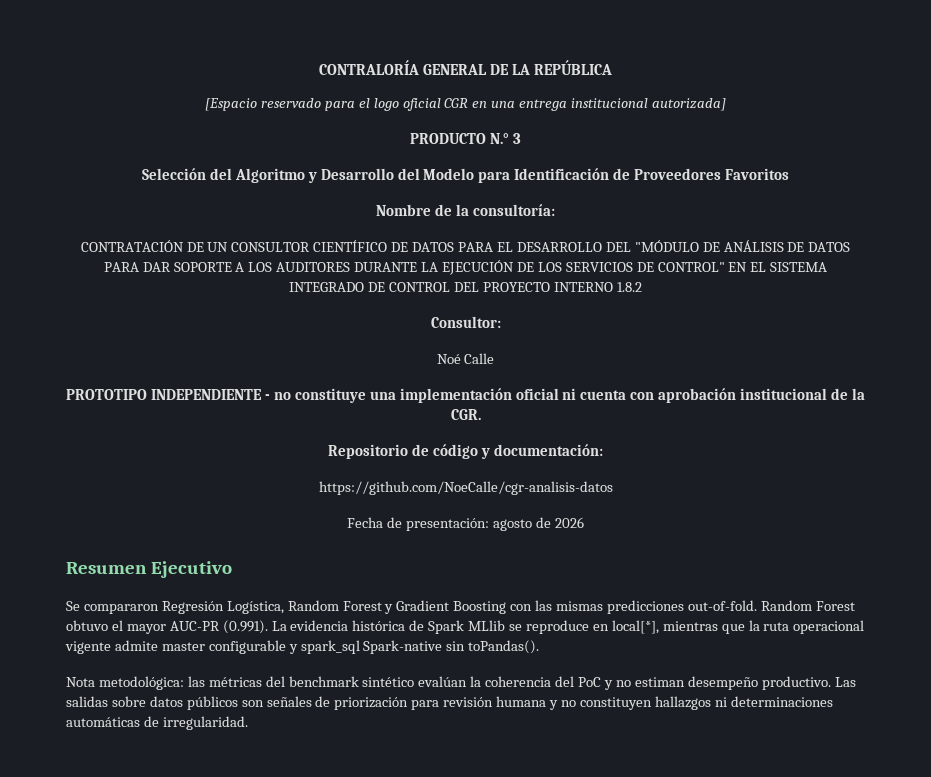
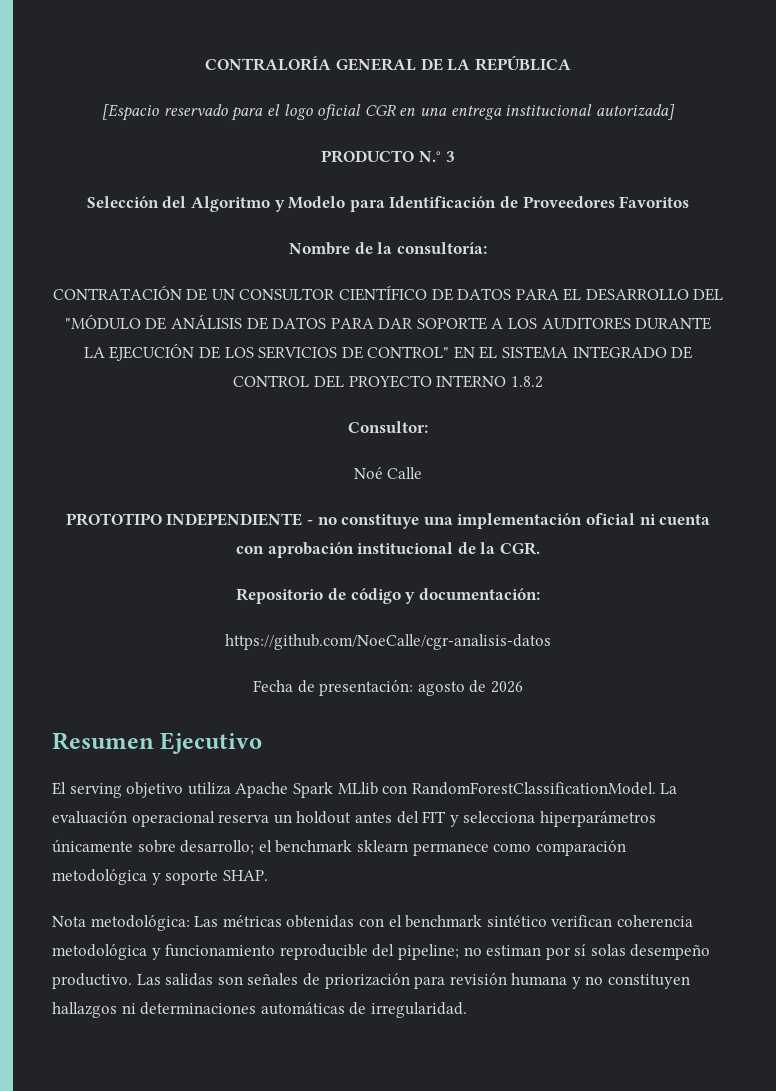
[320,168,420,180] Desarrollo del -> (285, 206) none
[66,600,855,614] [66,620,865,634] [65,640,540,654] [66,676,685,690] Se compararon Regresión Logística, Random Forest y Gradient Boosting con las mismas predicciones out-of-fold. Random Forest obtuvo el mayor AUC-PR (0.991). La evidencia histórica de Spark MLlib se reproduce en local[*], mientras que la ruta operacional vigente admite master configurable y spark_sql Spark-native sin toPandas(). // Nota metodológica: las métricas del benchmark sintético evalúan la coherencia del PoC y no estiman -> [52,782,678,798] [52,811,656,827] [52,839,626,856] [52,869,268,885] [52,915,693,931] [52,944,626,960] El serving objetivo utiliza Apache Spark MLlib con RandomForestClassificationModel. La evaluación operacional reserva un holdout antes del FIT y selecciona hiperparámetros únicamente sobre desarrollo; el benchmark sklearn permanece como comparación metodológica y soporte SHAP. // Nota metodológica: Las métricas obtenidas con el benchmark sintético verifican coherencia metodológica y funcionamiento reproducible del pipeline; no estiman por sí solas
[111,696,238,710] sobre datos públicos -> (214, 979) none

